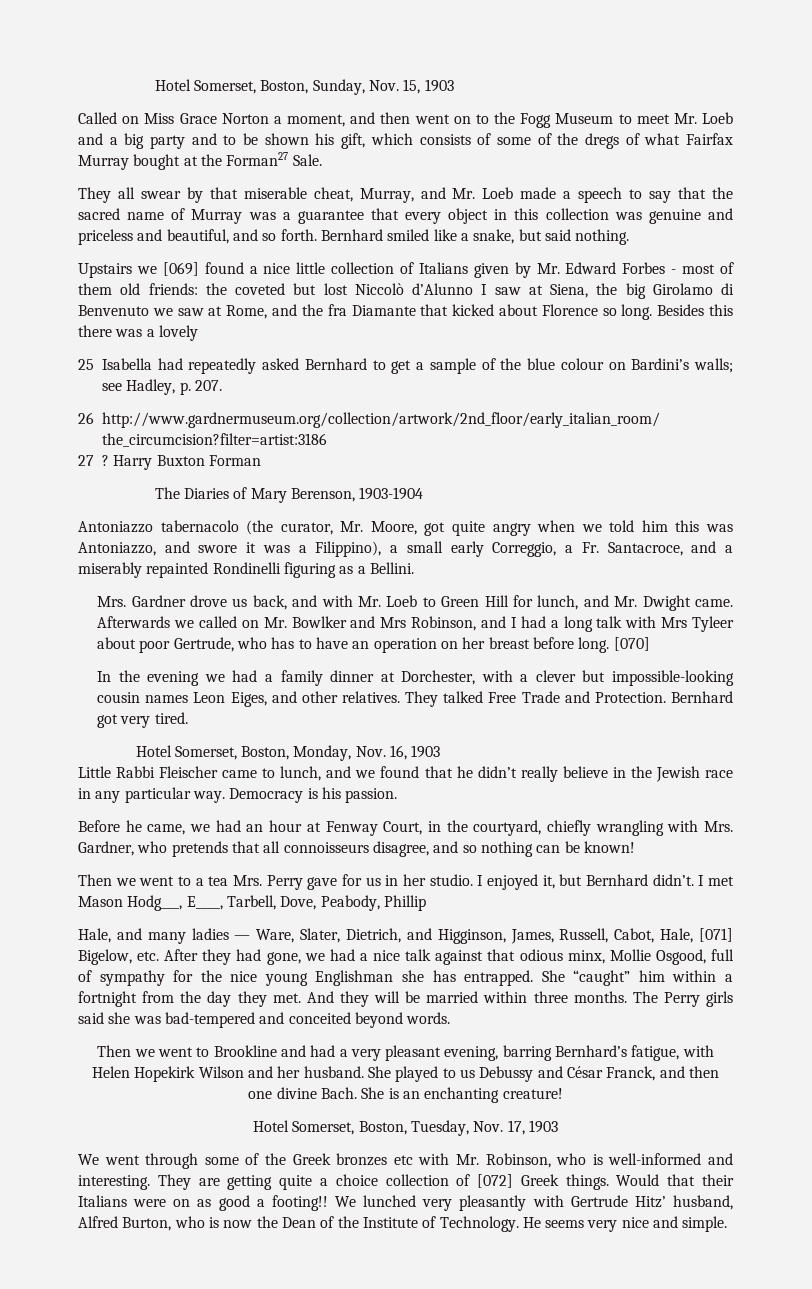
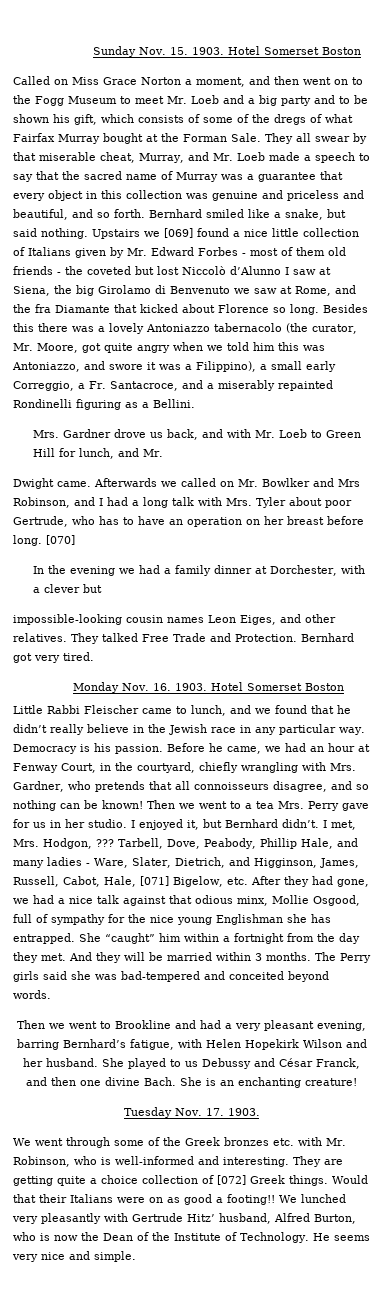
[154,79,454,95] Hotel Somerset, Boston, Sunday, Nov. 15, 1903 -> [92,46,361,57] Sunday Nov. 15. 1903. Hotel Somerset Boston
[226,152,289,166] Forman27 -> [183,134,227,142] Forman
(322, 160) // -> (261, 137) none
(630, 237) // -> (88, 233) none
[148,283,198,295] friends: -> [13,266,61,275] friends -
[78,358,734,374] [102,379,222,395] [78,412,660,428] [102,433,327,447] [78,455,261,470] [154,487,424,503] // 25 Isabella had repeatedly asked Bernhard to get a sample of the blue colour on Bardini’s walls; see Hadley, p. 207. // 26 http://www.gardnermuseum.org/collection/artwork/2nd_floor/early_italian_room/ the_circumcision?filter=artist:3186 // 27 ? Harry Buxton Forman // The Diaries of Mary Berenson, 1903-1904 // -> (144, 328) none
(638, 601) none -> (163, 453) //
[661,616,734,632] Mrs Tyleer -> [226,497,286,508] Mrs. Tyler
(606, 676) none -> (102, 588) //
[135,745,441,761] Hotel Somerset, Boston, Monday, Nov. 16, 1903 -> [72,682,344,693] Monday Nov. 16. 1903. Hotel Somerset Boston
(398, 795) // -> (163, 749) none
(635, 847) // -> (143, 804) none
[708,876,735,886] [78,895,223,911] met Mason Hodg___, E____, -> [331,820,356,830] [13,838,114,849] met, Mrs. Hodgon, ???
(426, 903) // -> (297, 843) none
[234,935,251,940] — -> [86,863,90,866] -
[533,991,568,1003] three -> [255,953,262,961] 3
[253,1120,558,1136] Hotel Somerset, Boston, Tuesday, Nov. 17, 1903 -> [123,1107,260,1118] Tuesday Nov. 17. 1903.
[393,1155,413,1165] etc -> [273,1138,294,1146] etc.

